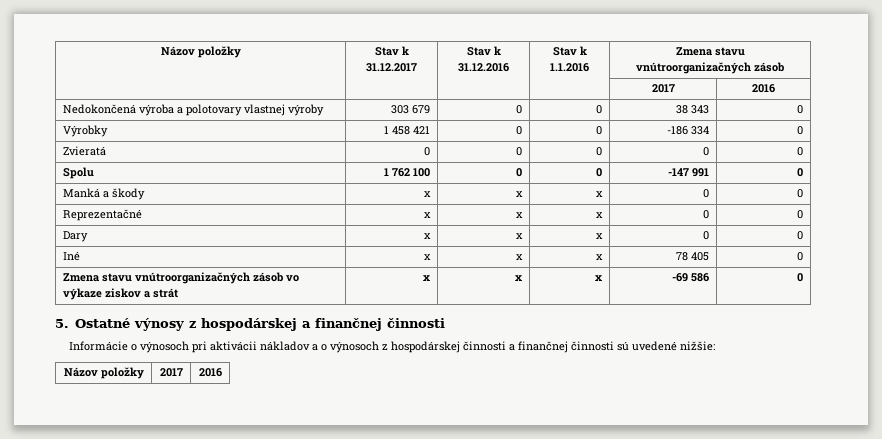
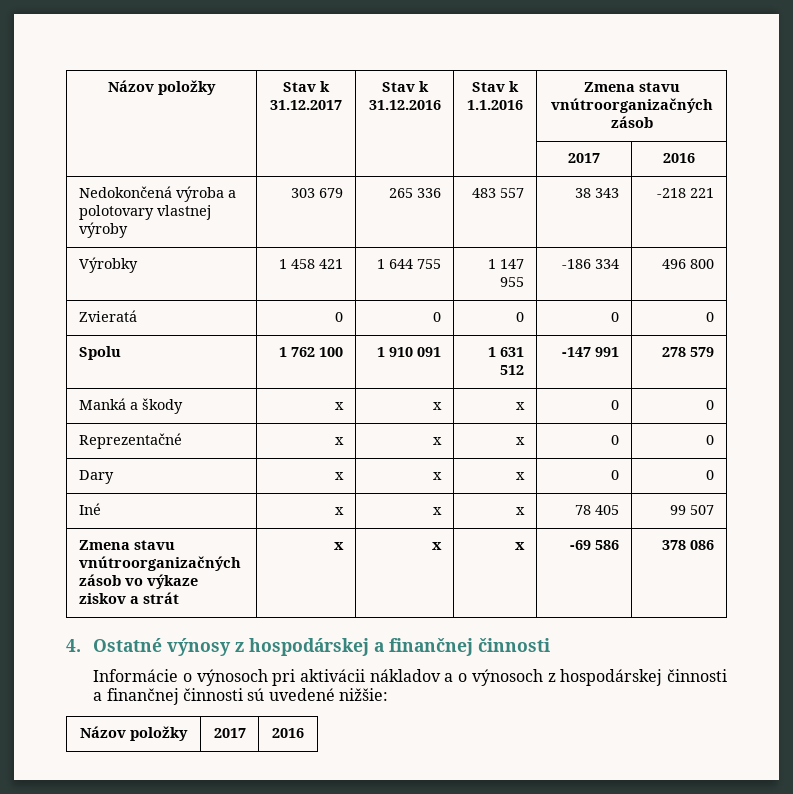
[516,105,523,114] [596,105,603,114] 0 | 0 -> [389,188,442,198] [472,188,525,198] 265 336 | 483 557
[797,105,804,114] 0 -> [657,188,715,198] -218 221
[516,126,523,135] [596,126,603,135] 0 | 0 -> [377,259,442,269] [488,259,525,269] [500,277,525,287] 1 644 755 | 1 147 955
[797,126,804,135] 0 -> [662,259,715,269] 496 800
[516,168,523,177] [596,168,603,177] 0 | 0 -> [377,347,442,357] [488,347,525,357] [500,365,525,375] 1 910 091 | 1 631 512
[797,168,804,177] 0 -> [662,347,715,357] 278 579
[797,252,804,261] 0 -> [670,505,715,515] 99 507
[797,273,804,282] [55,319,69,328] 0 // 5. -> [662,540,715,550] [66,639,81,652] 378 086 // 4.

